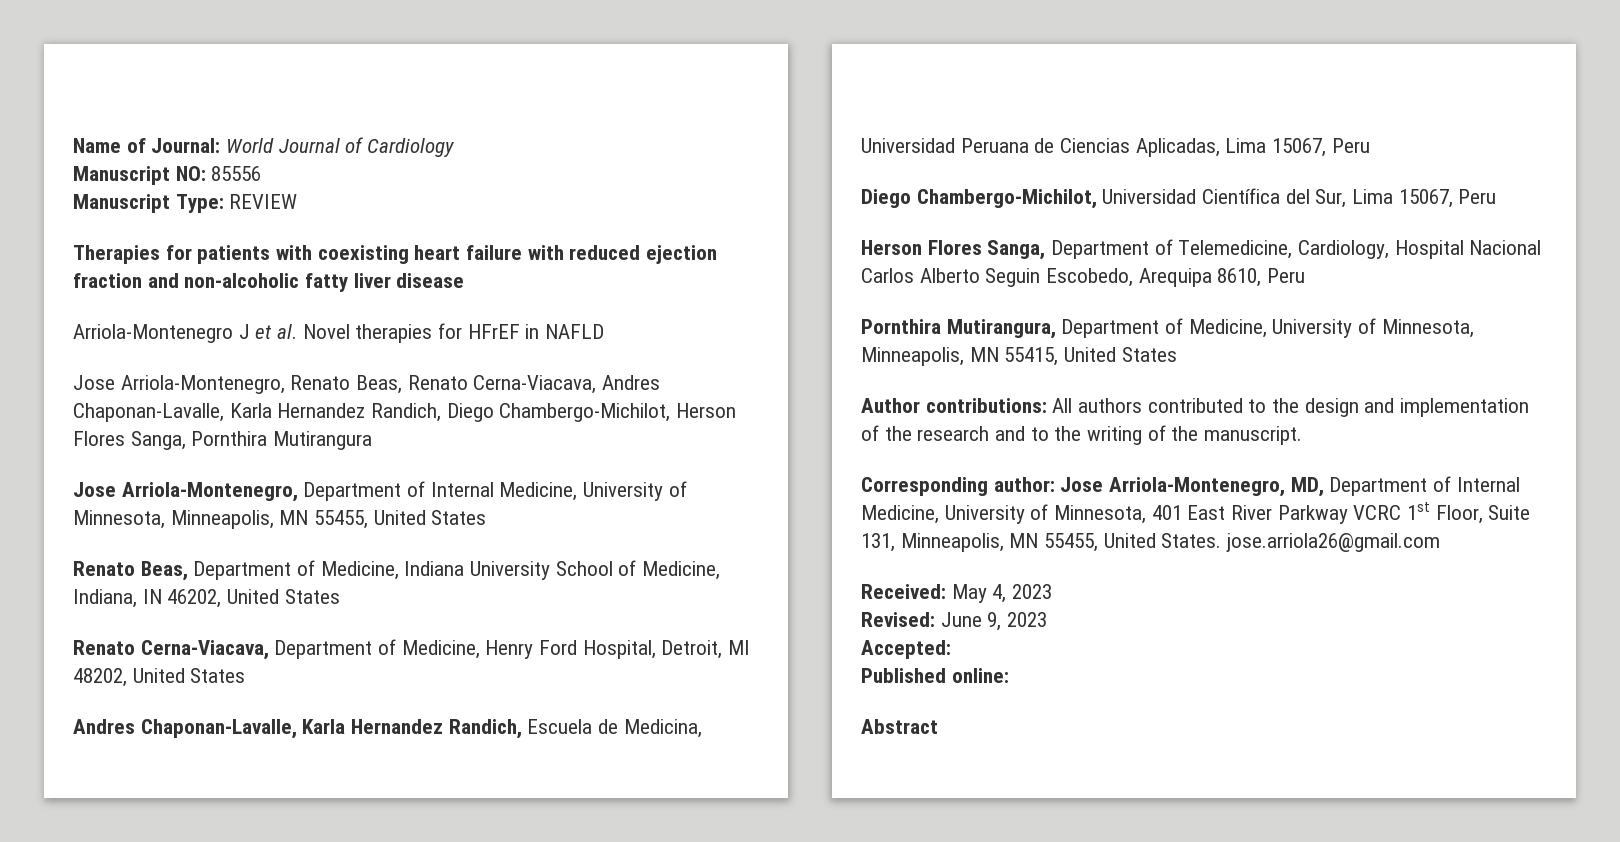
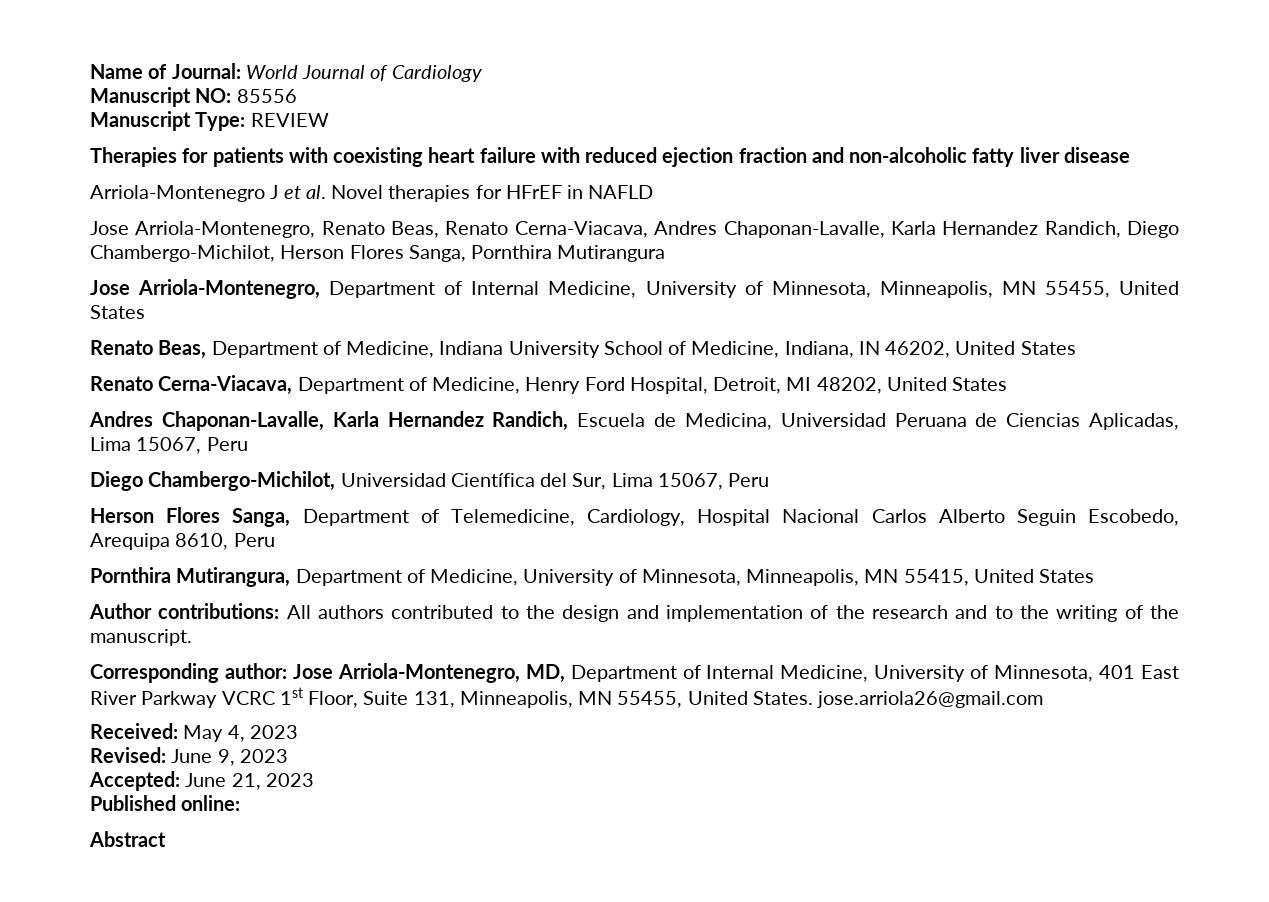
(951, 649) none -> [185,773,314,790] June 21, 2023

